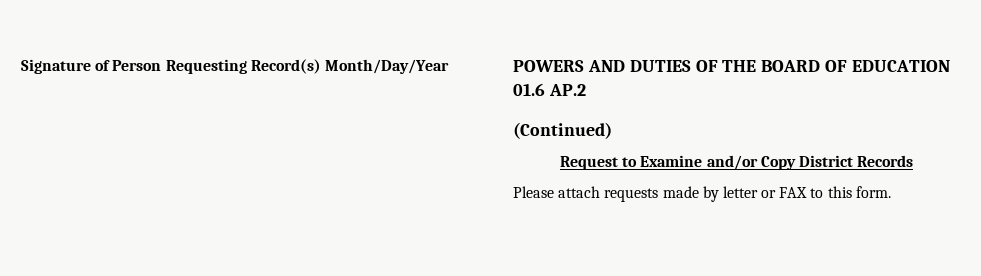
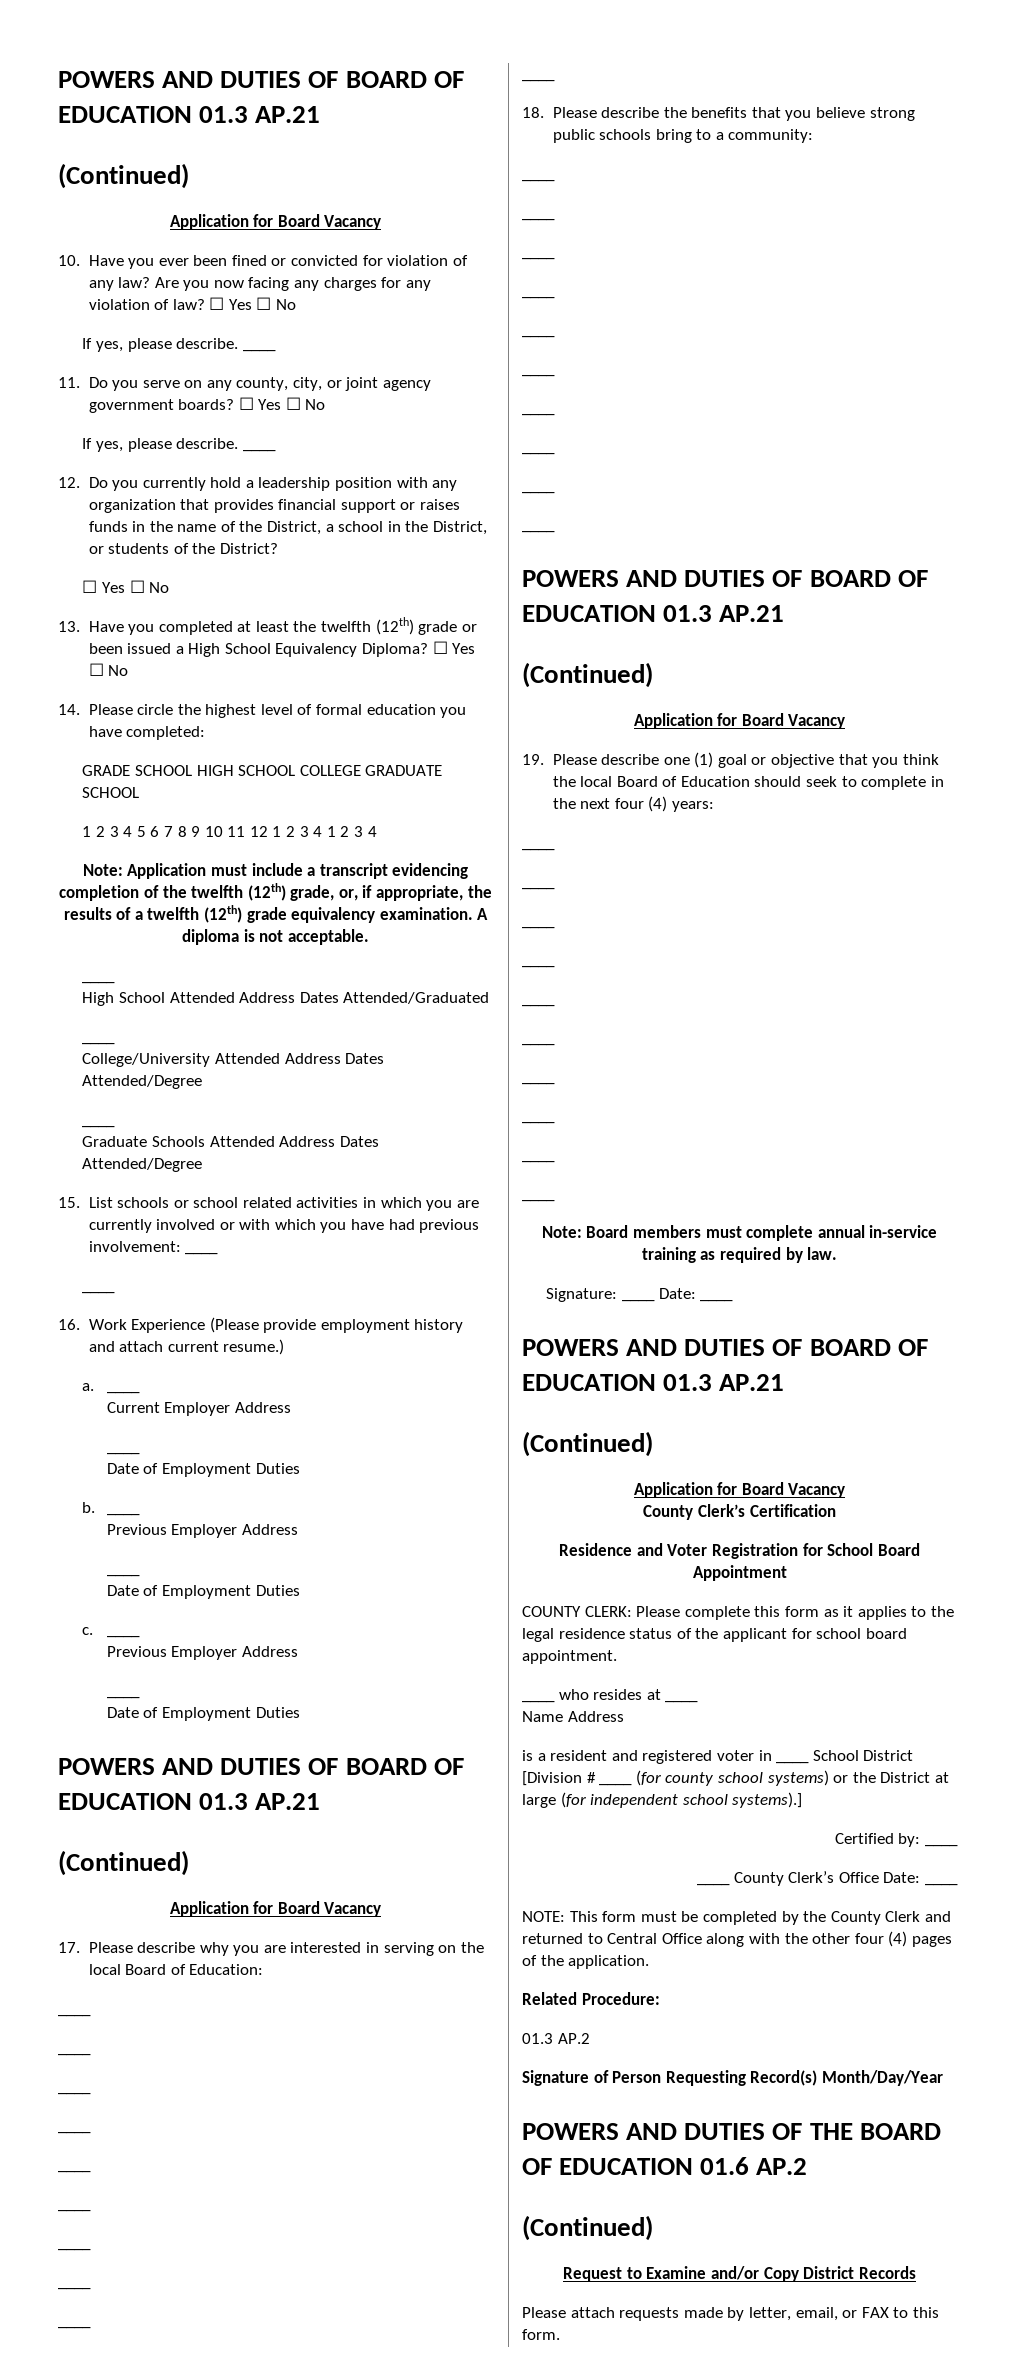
(21, 66) none -> [58,71,464,88] [58,106,321,123] [58,163,189,189] [169,214,382,230] [58,255,468,269] [88,277,431,291] [88,297,297,310] [82,338,239,352] [242,349,276,352] [58,377,431,391] [88,397,326,413] [82,438,239,452] [242,449,276,452] [58,477,458,491] [88,499,461,513] [88,521,487,535] [88,543,278,554] [82,580,170,593] [58,617,477,635] [88,641,476,657] [88,663,129,676] [58,704,467,718] [88,726,206,740] [82,765,443,776] [82,787,140,798] [82,826,377,837] [82,863,469,879] [59,883,492,901] [63,905,489,923] [182,929,369,945] [82,981,116,984] [82,992,490,1006] [82,1042,116,1045] [82,1053,385,1067] [82,1075,203,1089] [82,1125,116,1128] [82,1136,379,1147] [82,1158,203,1172] [58,1197,479,1211] [88,1219,480,1233] [88,1241,181,1252] [185,1252,219,1255] [82,1291,116,1294] [58,1317,464,1333] [88,1339,285,1355] [82,1383,95,1391] [106,1391,140,1394] [106,1402,291,1416] [106,1452,140,1455] [106,1463,300,1477] [82,1502,96,1513] [106,1513,140,1516] [106,1524,298,1538] [106,1574,140,1577] [106,1585,300,1599] [82,1627,94,1635] [106,1635,140,1638] [106,1646,298,1660] [106,1696,140,1699] [106,1707,300,1721] [58,1758,464,1775] [58,1793,321,1810] [58,1850,189,1876] [169,1901,382,1917] [58,1942,484,1956] [88,1964,264,1975] [58,2014,91,2017] [58,2053,91,2056] [58,2092,91,2095] [58,2131,91,2134] [58,2170,91,2173] [58,2209,91,2212] [58,2248,91,2251] [58,2287,91,2290] [58,2326,91,2329] [522,79,555,82] [522,107,915,121] [552,129,814,143] [522,179,555,182] [522,218,555,221] [522,257,555,260] [522,296,555,299] [522,335,555,338] [522,374,555,377] [522,413,555,416] [522,452,555,455] [522,491,555,494] [522,530,555,533] [522,570,928,587] [522,605,785,622] [522,662,653,688] [633,713,846,729] [522,752,939,768] [552,776,944,790] [552,796,714,812] [522,848,555,851] [522,887,555,890] [522,926,555,929] [522,965,555,968] [522,1004,555,1007] [522,1043,555,1046] [522,1082,555,1085] [522,1121,555,1124] [522,1160,555,1163] [522,1199,555,1202] [541,1225,938,1241] [641,1247,838,1263] [546,1288,655,1302] [658,1288,696,1299] [700,1299,734,1302] [522,1339,928,1356] [522,1374,785,1391] [522,1431,653,1457] [633,1482,846,1498] [643,1504,836,1520] [559,1543,920,1559] [692,1565,787,1581] [522,1606,954,1620] [522,1628,907,1642] [522,1650,617,1664] [522,1700,555,1703] [558,1689,661,1700] [665,1700,699,1703] [522,1711,624,1722] [522,1750,772,1764] [776,1761,810,1764] [812,1750,914,1761] [522,1771,596,1786] [599,1770,949,1786] [522,1792,803,1808] [834,1833,958,1847] [697,1871,921,1886] [924,1883,958,1886] [522,1911,951,1925] [522,1931,952,1947] [522,1955,650,1969] [522,1992,660,2005] [522,2033,590,2044] POWERS AND DUTIES OF BOARD OF EDUCATION 01.3 AP.21 // (Continued) // Application for Board Vacancy // 10. Have you ever been fined or convicted for violation of any law? Are you now facing any charges for any violation of law? ☐ Yes ☐ No // If yes, please describe. ____ // 11. Do you serve on any county, city, or joint agency government boards? ☐ Yes ☐ No // If yes, please describe. ____ // 12. Do you currently hold a leadership position with any organization that provides financial support or raises funds in the name of the District, a school in the District, or students of the District? // ☐ Yes ☐ No // 13. Have you completed at least the twelfth (12th) grade or been issued a High School Equivalency Diploma? ☐ Yes ☐ No // 14. Please circle the highest level of formal education you have completed: // GRADE SCHOOL HIGH SCHOOL COLLEGE GRADUATE SCHOOL // 1 2 3 4 5 6 7 8 9 10 11 12 1 2 3 4 1 2 3 4 // Note: Application must include a transcript evidencing completion of the twelfth (12th) grade, or, if appropriate, the results of a twelfth (12th) grade equivalency examination. A diploma is not acceptable. // ____ // High School Attended Address Dates Attended/Graduated // ____ // College/University Attended Address Dates Attended/Degree // ____ // Graduate Schools Attended Address Dates Attended/Degree // 15. List schools or school related activities in which you are currently involved or with which you have had previous involvement: ____ // ____ // 16. Work Experience (Please provide employment history and attach current resume.) // a. ____ // Current Employer Address // ____ // Date of Employment Duties // b. ____ // Previous Employer Address // ____ // Date of Employment Duties // c. ____ // Previous Employer Address // ____ // Date of Employment Duties // POWERS AND DUTIES OF BOARD OF EDUCATION 01.3 AP.21 // (Continued) // Application for Board Vacancy // 17. Please describe why you are interested in serving on the local Board of Education: // ____ // ____ // ____ // ____ // ____ // ____ // ____ // ____ // ____ // ____ // 18. Please describe the benefits that you believe strong public schools bring to a community: // ____ // ____ // ____ // ____ // ____ // ____ // ____ // ____ // ____ // ____ // POWERS AND DUTIES OF BOARD OF EDUCATION 01.3 AP.21 // (Continued) // Application for Board Vacancy // 19. Please describe one (1) goal or objective that you think the local Board of Education should seek to complete in the next four (4) years: // ____ // ____ // ____ // ____ // ____ // ____ // ____ // ____ // ____ // ____ // Note: Board members must complete annual in-service training as required by law. // Signature: ____ Date: ____ // POWERS AND DUTIES OF BOARD OF EDUCATION 01.3 AP.21 // (Continued) // Application for Board Vacancy // County Clerk’s Certification // Residence and Voter Registration for School Board Appointment // COUNTY CLERK: Please complete this form as it applies to the legal residence status of the applicant for school board appointment. // ____ who resides at ____ // Name Address // is a resident and registered voter in ____ School District [Division # ____ (for county school systems) or the District at large (for independent school systems).] // Certified by: ____ // ____ County Clerk’s Office Date: ____ // NOTE: This form must be completed by the County Clerk and returned to Central Office along with the other four (4) pages of the application. // Related Procedure: // 01.3 AP.2 //
[722,186,758,198] letter -> [748,2307,838,2321] letter, email,

